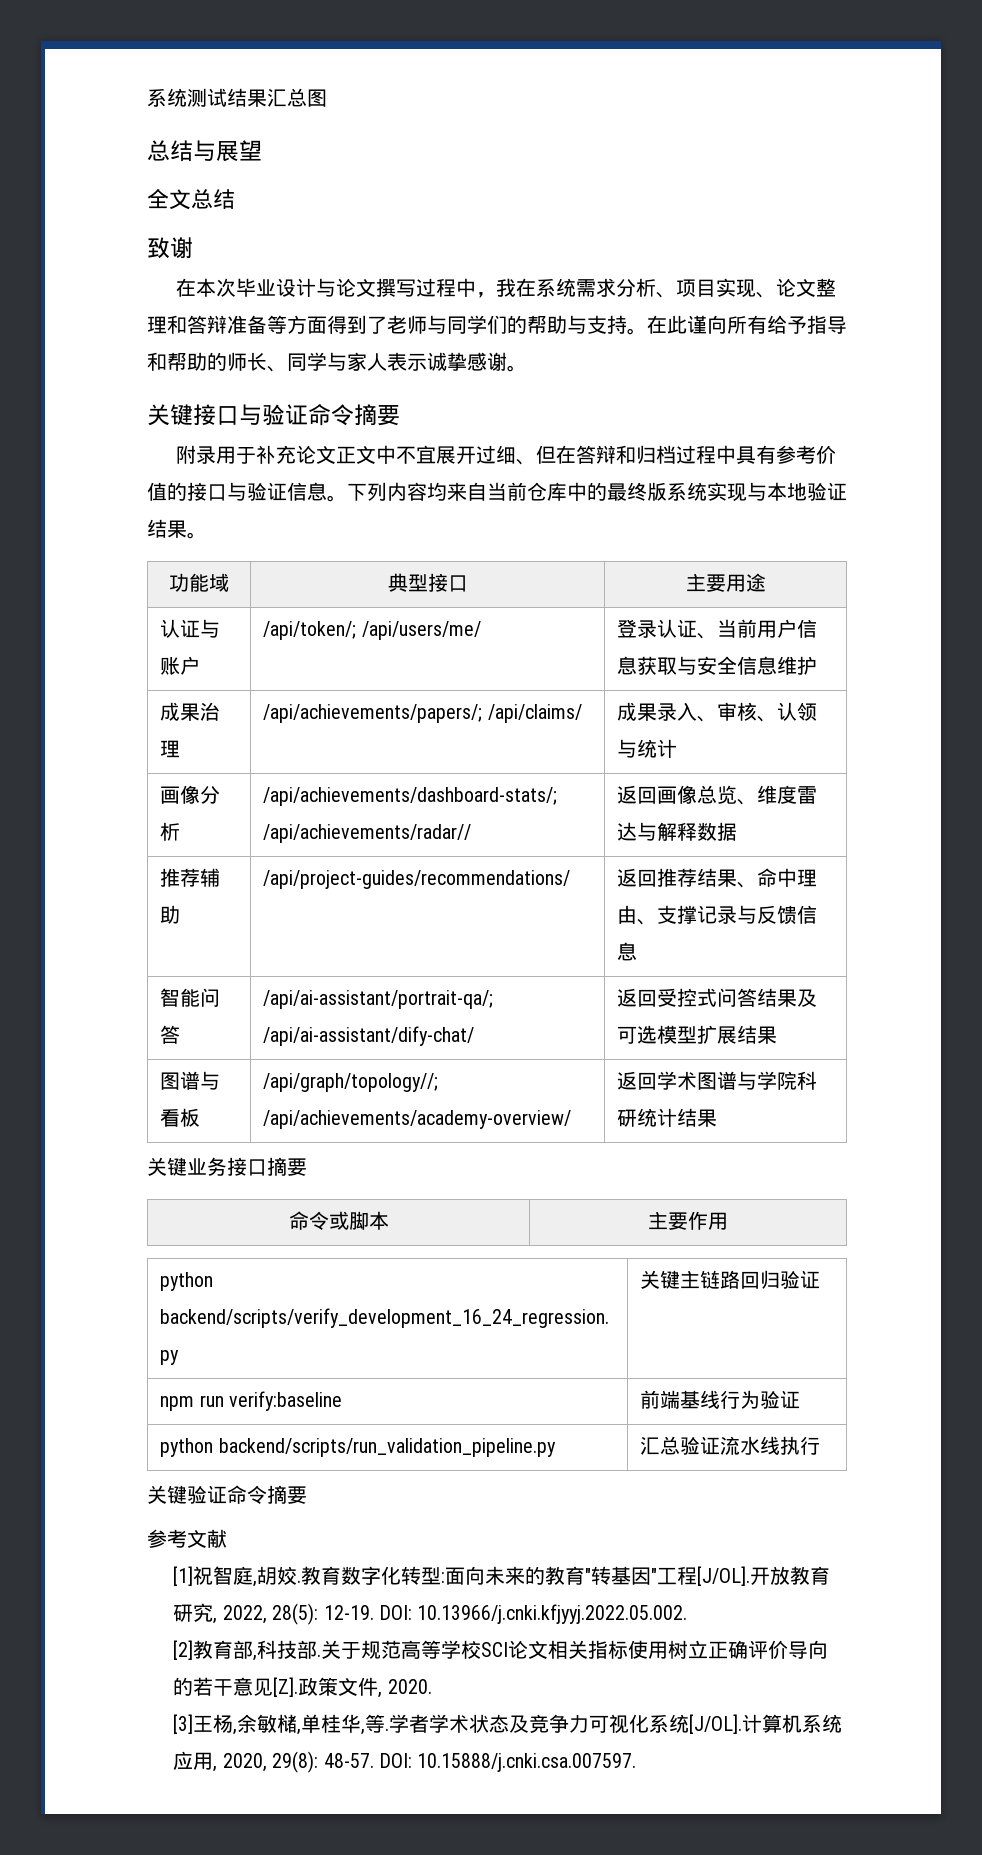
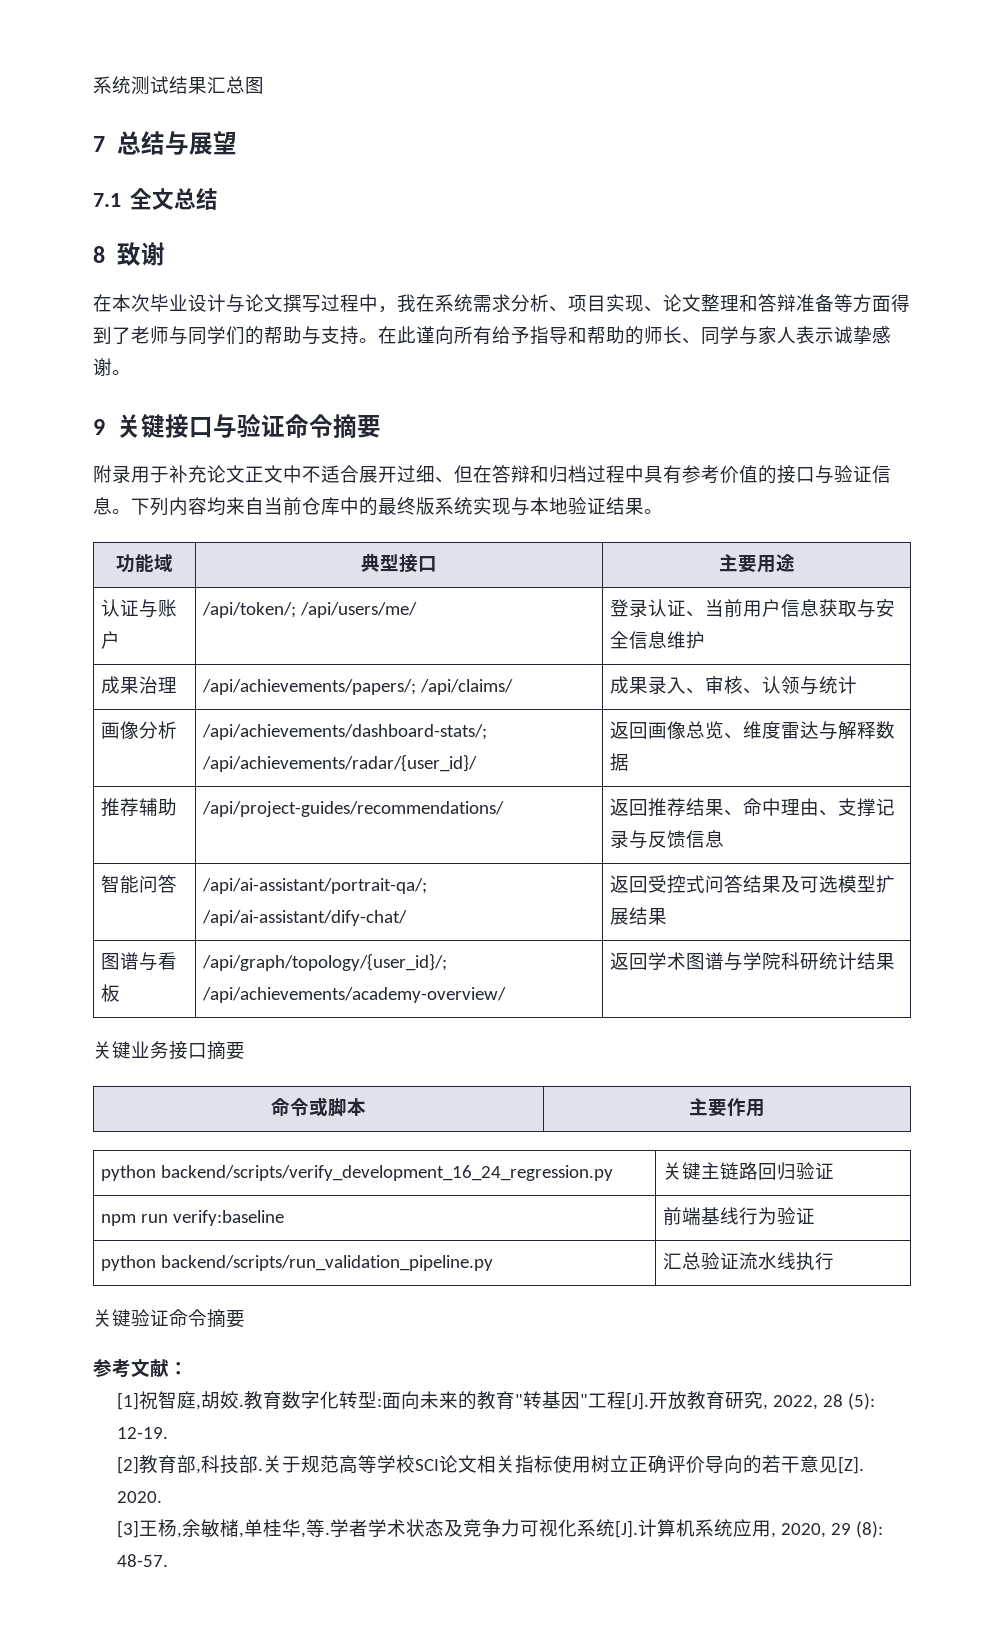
(327, 98) none -> [93,136,105,152] 7
(262, 150) none -> [93,193,121,207] 7.1
(235, 199) none -> [93,246,105,263] 8
(527, 368) none -> [93,419,105,435] 9
[416,445,437,464] 宜 -> [321,465,359,483] 适合
[263,824,472,843] /api/achievements/radar// -> [202,754,478,772] /api/achievements/radar/{user_id}/
[263,1073,439,1092] /api/graph/topology//; -> [202,953,448,971] /api/graph/topology/{user_id}/;
(227, 1538) none -> [169,1362,188,1375] ：
[697,1566,751,1586] [J/OL]. -> [625,1392,649,1410] [J].
[272,1603,319,1625] 28(5): -> [822,1393,875,1410] 28 (5):
[378,1604,688,1624] DOI: 10.13966/j.cnki.kfjyyj.2022.05.002. -> (168, 1433) none
[298,1677,383,1698] 政策文件, -> (864, 1465) none
[689,1714,743,1734] [J/OL]. -> [614,1520,638,1538] [J].
[272,1751,637,1773] 29(8): 48-57. DOI: 10.15888/j.cnki.csa.007597. -> [830,1521,883,1538] [116,1554,168,1567] 29 (8): 48-57.

